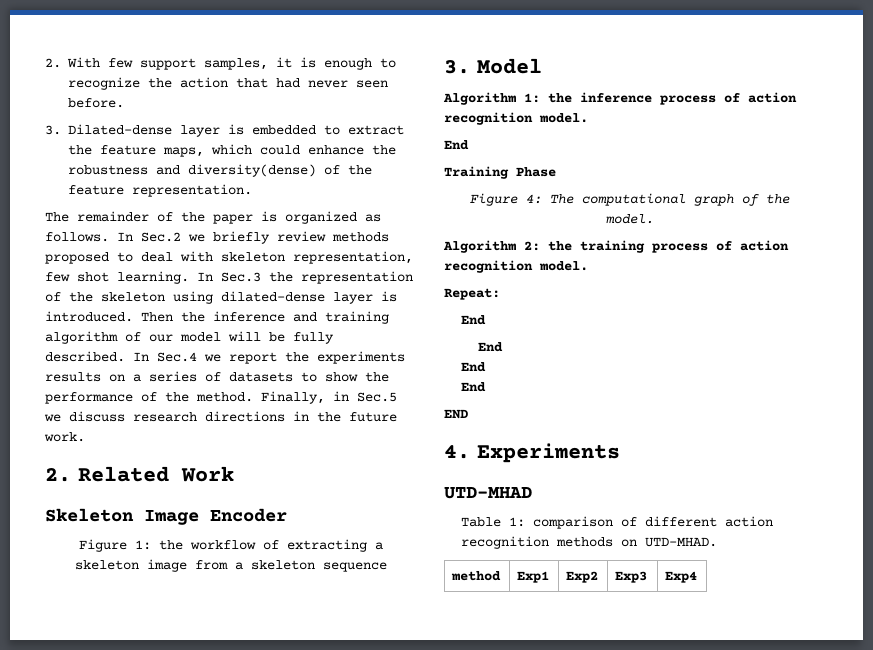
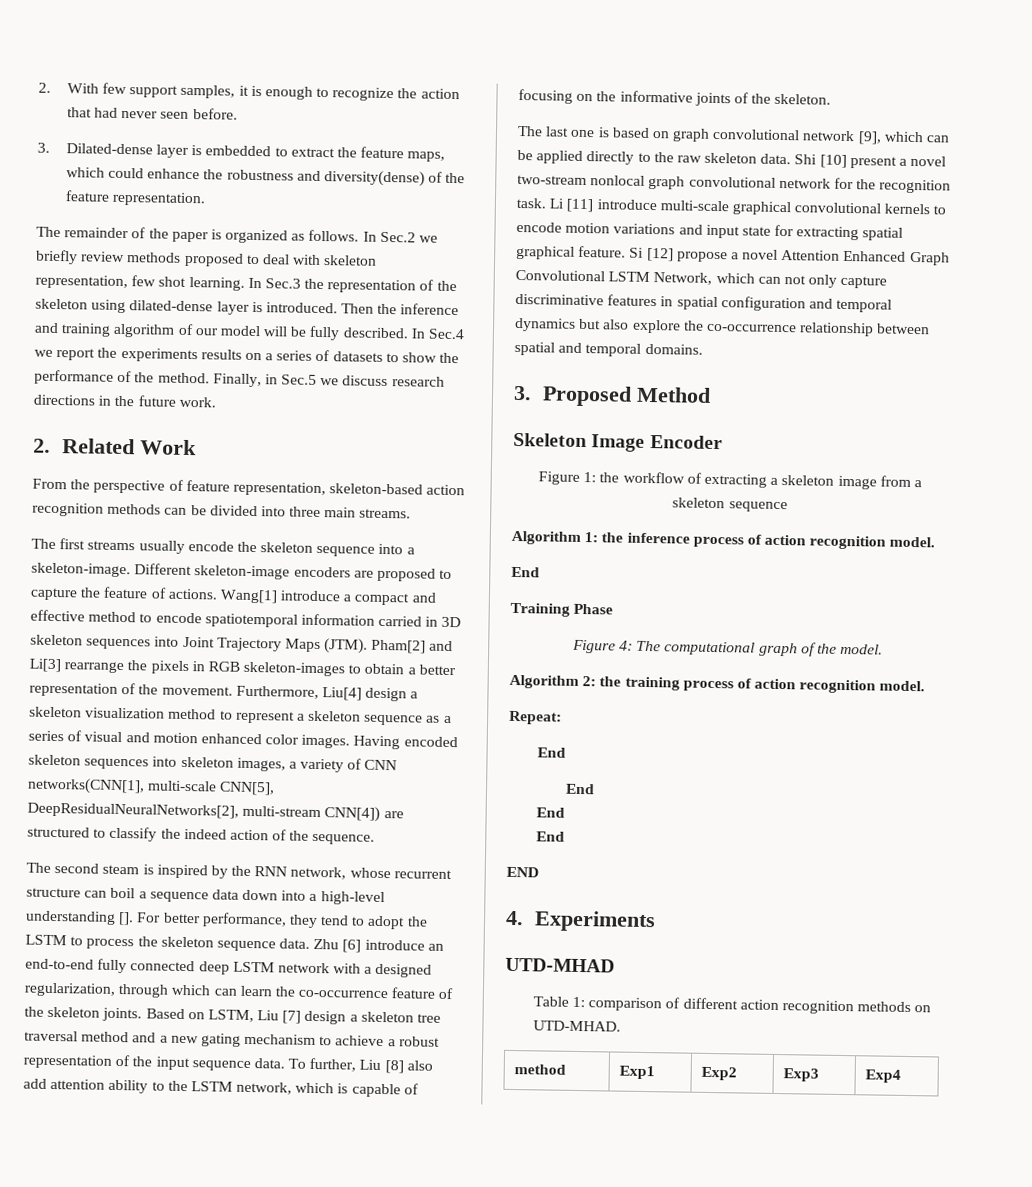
(234, 474) none -> [32,478,466,497] [32,502,412,519] [31,538,415,557] [31,562,453,582] [30,586,437,606] [30,609,462,628] [30,634,454,654] [29,658,456,677] [29,682,419,702] [29,706,452,726] [28,730,458,750] [28,754,398,773] [27,777,276,796] [27,802,404,822] [27,826,376,845] [26,862,452,880] [26,887,385,906] [25,910,428,930] [25,934,444,953] [25,958,433,978] [24,982,455,1000] [24,1006,442,1025] [24,1030,440,1047] [23,1054,433,1074] [23,1078,419,1098] [518,88,832,107] [517,125,951,145] [517,149,947,169] [517,174,952,194] [516,197,947,216] [516,221,904,241] [516,245,950,266] [515,269,888,289] [515,293,893,313] [514,317,931,337] [514,341,703,357] [513,385,711,407] // From the perspective of feature representation, skeleton-based action recognition methods can be divided into three main streams. // The first streams usually encode the skeleton sequence into a skeleton-image. Different skeleton-image encoders are proposed to capture the feature of actions. Wang[1] introduce a compact and effective method to encode spatiotemporal information carried in 3D skeleton sequences into Joint Trajectory Maps (JTM). Pham[2] and Li[3] rearrange the pixels in RGB skeleton-images to obtain a better representation of the movement. Furthermore, Liu[4] design a skeleton visualization method to represent a skeleton sequence as a series of visual and motion enhanced color images. Having encoded skeleton sequences into skeleton images, a variety of CNN networks(CNN[1], multi-scale CNN[5], DeepResidualNeuralNetworks[2], multi-stream CNN[4]) are structured to classify the indeed action of the sequence. // The second steam is inspired by the RNN network, whose recurrent structure can boil a sequence data down into a high-level understanding []. For better performance, they tend to adopt the LSTM to process the skeleton sequence data. Zhu [6] introduce an end-to-end fully connected deep LSTM network with a designed regularization, through which can learn the co-occurrence feature of the skeleton joints. Based on LSTM, Liu [7] design a skeleton tree traversal method and a new gating mechanism to achieve a robust representation of the input sequence data. To further, Liu [8] also add attention ability to the LSTM network, which is capable of focusing on the informative joints of the skeleton. // The last one is based on graph convolutional network [9], which can be applied directly to the raw skeleton data. Shi [10] present a novel two-stream nonlocal graph convolutional network for the recognition task. Li [11] introduce multi-scale graphical convolutional kernels to encode motion variations and input state for extracting spatial graphical feature. Si [12] propose a novel Attention Enhanced Graph Convolutional LSTM Network, which can not only capture discriminative features in spatial configuration and temporal dynamics but also explore the co-occurrence relationship between spatial and temporal domains. // 3. Proposed Method
[444,58,542,74] // 3. Model -> (788, 507) none

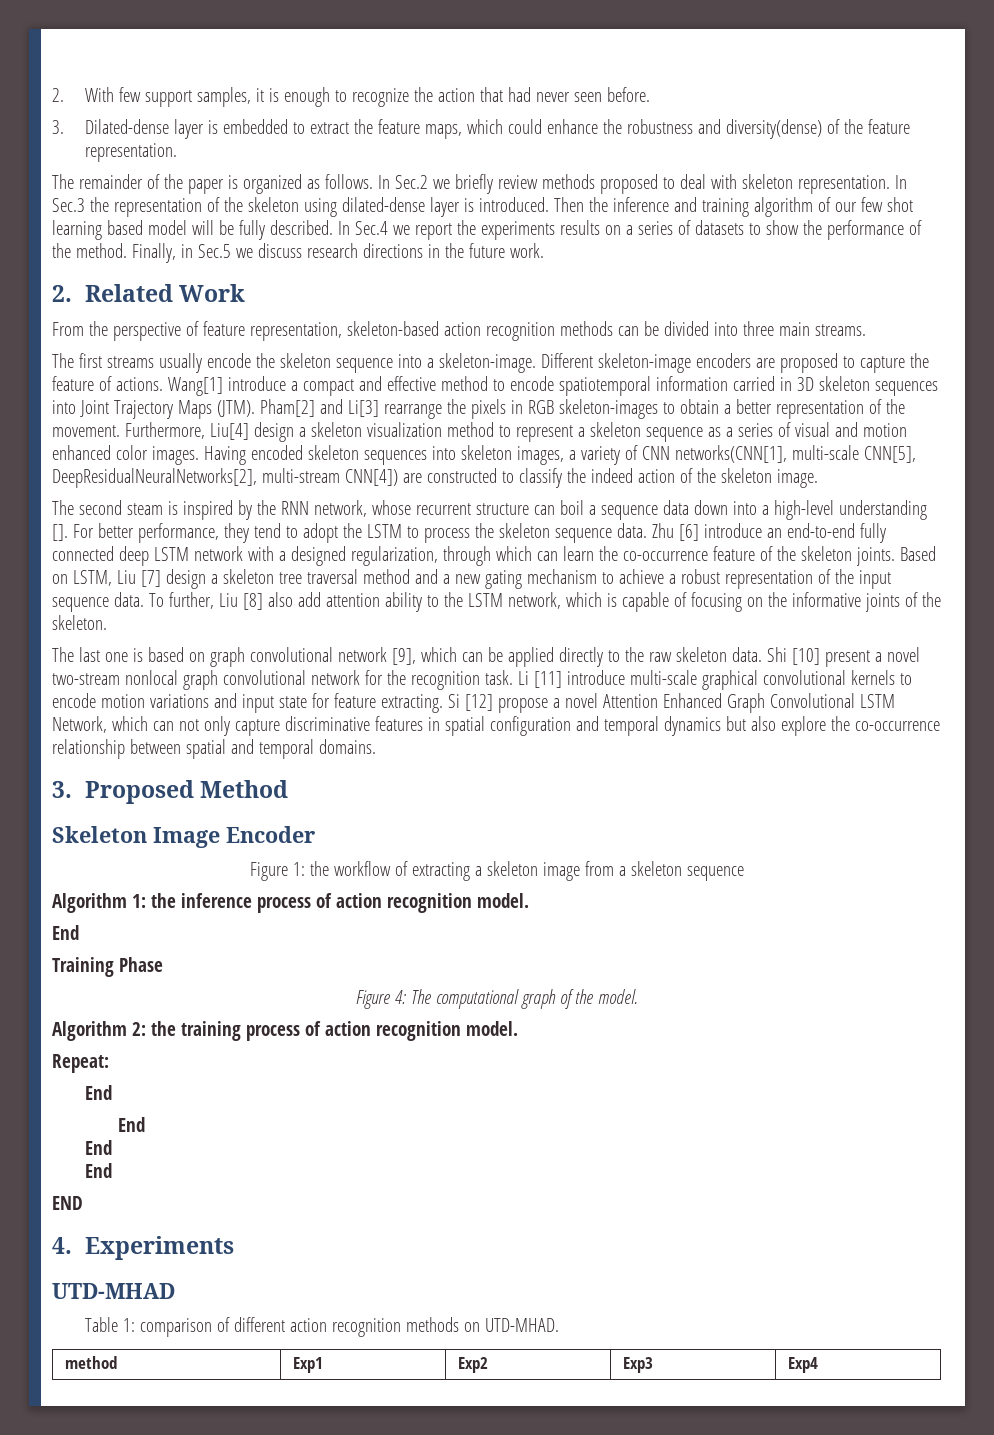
[35,274,245,291] representation, few shot learning. -> [797,175,890,194] representation.
(218, 332) none -> [860,197,913,212] [52,220,143,240] few shot learning based
[27,826,90,838] structured -> [426,468,497,483] constructed
[312,833,376,845] sequence. -> [720,468,818,488] skeleton image.
[796,226,904,241] [516,245,627,260] extracting spatial graphical feature. -> [333,693,443,713] feature extracting.

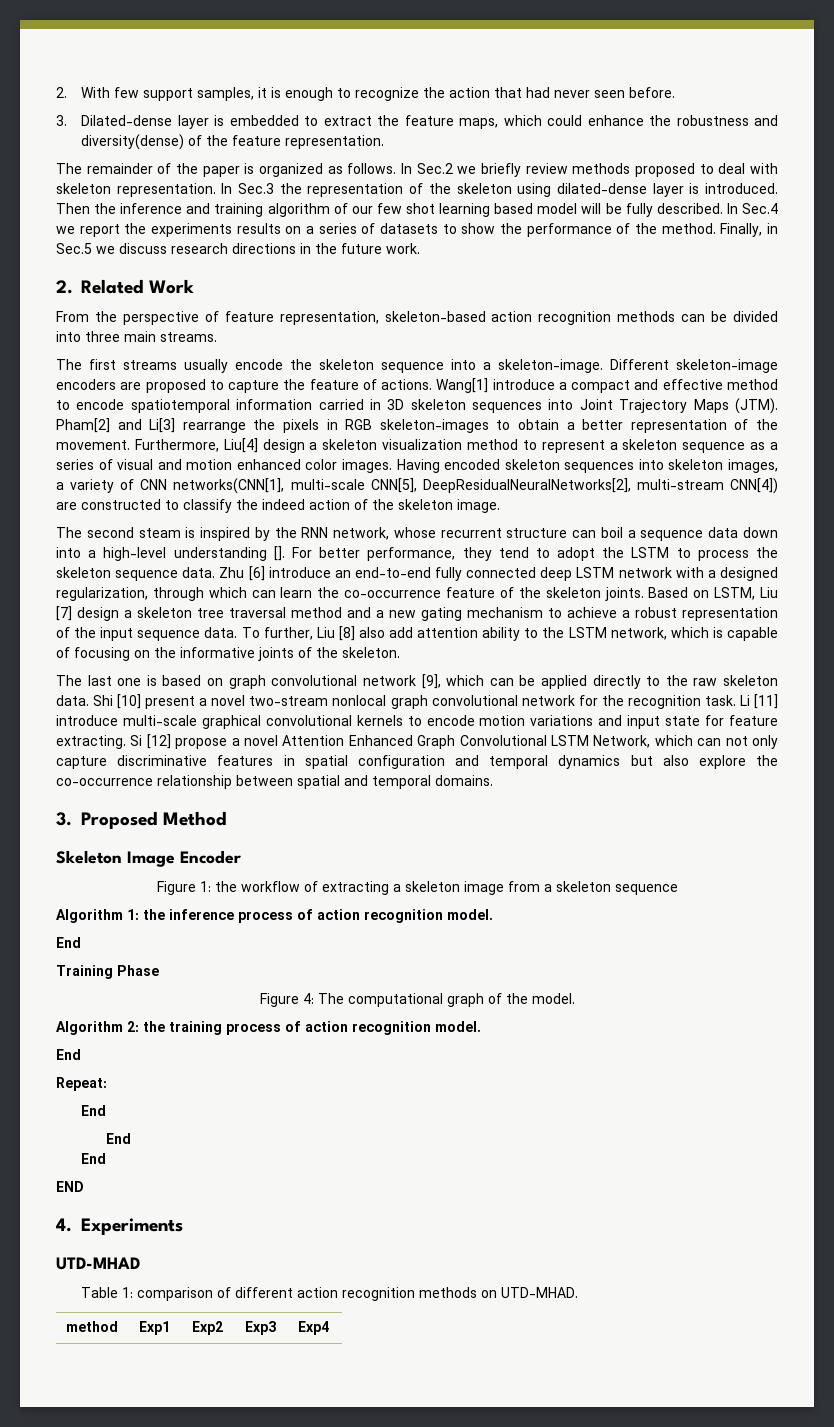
(518, 1028) none -> [56,1049,81,1060] // End
[84,1163,112,1178] // End -> (107, 1158) none

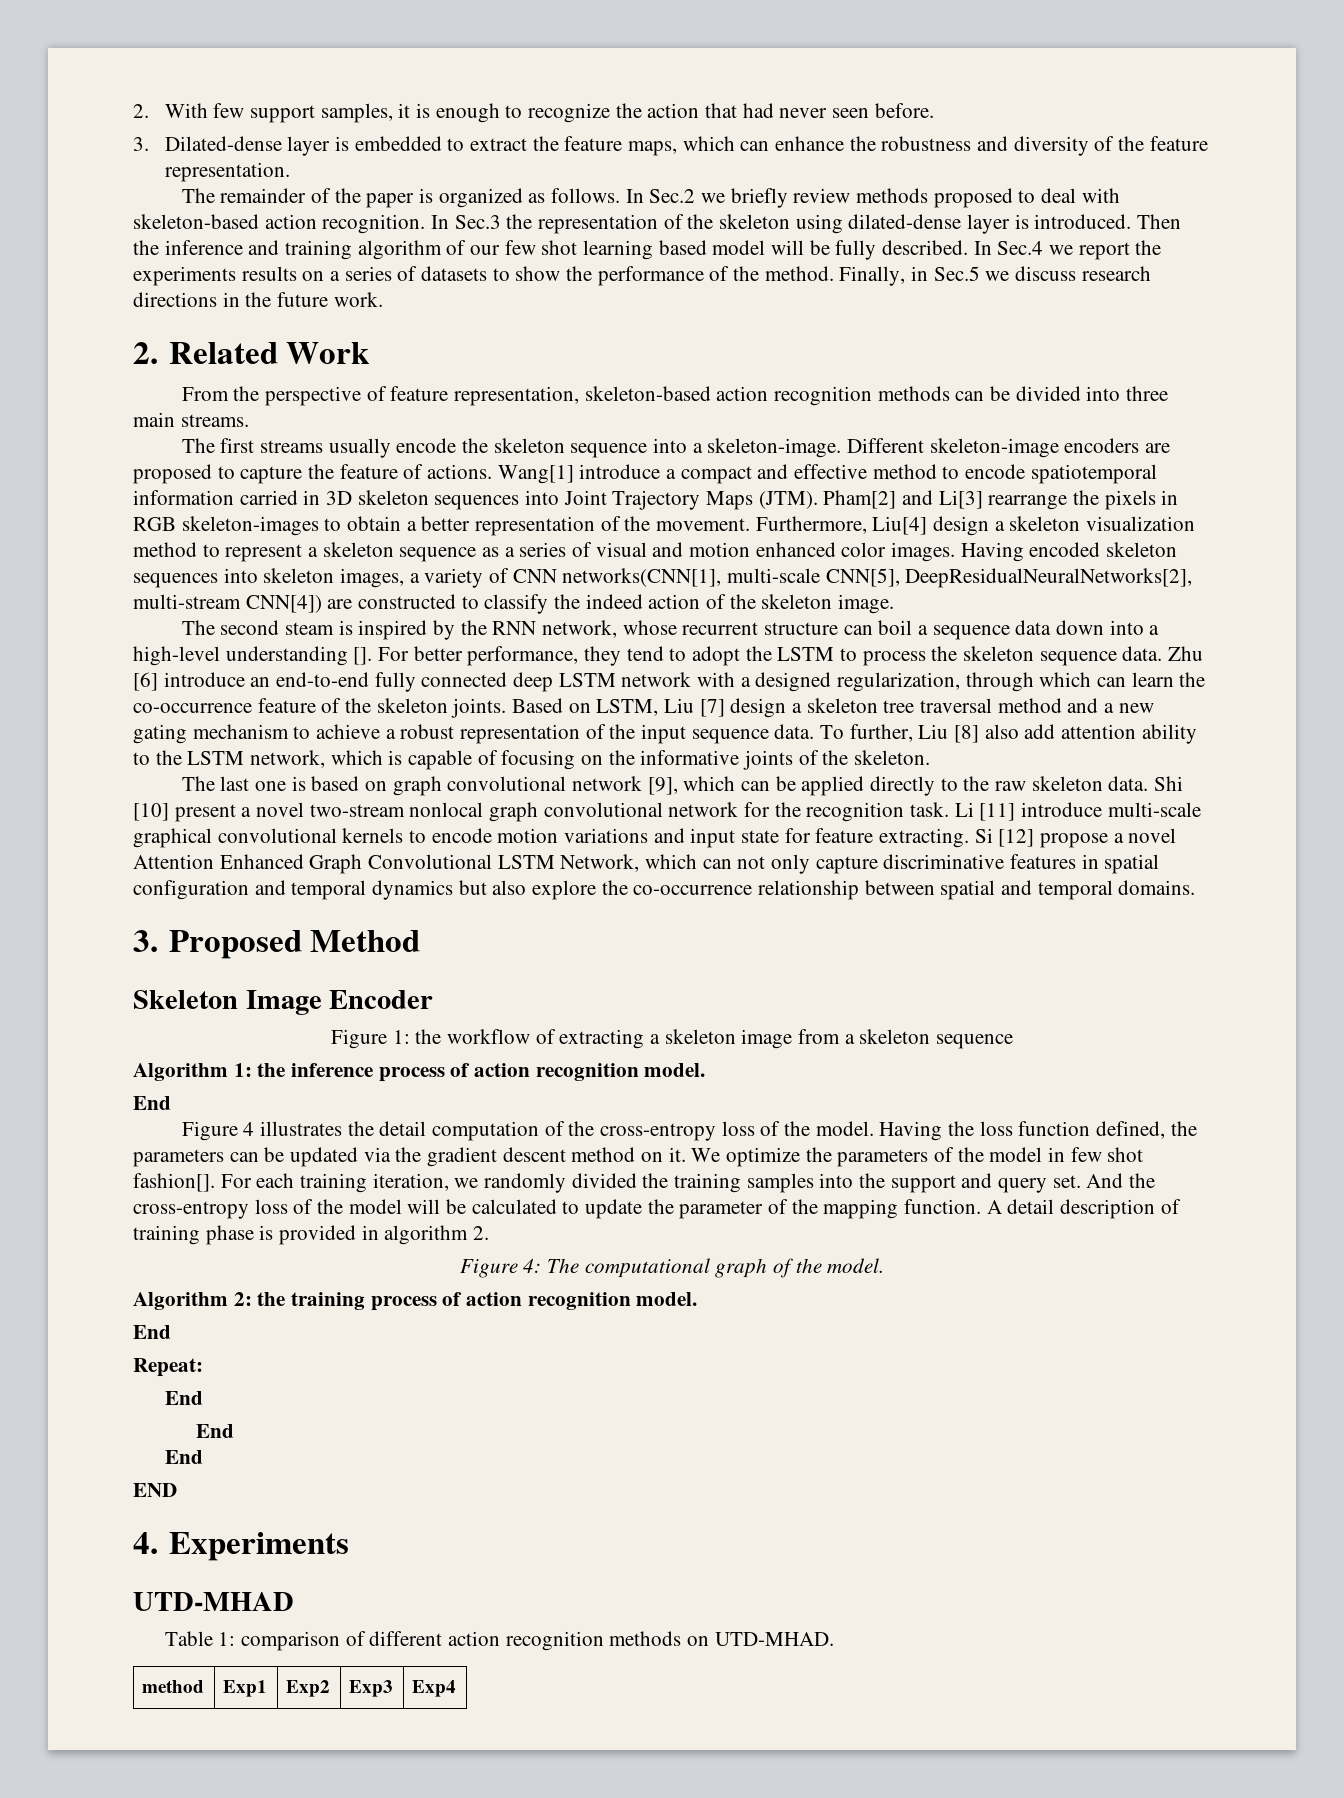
[547,115,583,126] could -> [740,141,770,151] can
[81,134,185,150] diversity(dense) -> [1013,136,1089,156] diversity
[56,183,216,197] skeleton representation. -> [133,214,426,234] skeleton-based action recognition.
[56,965,159,979] Training Phase -> [181,1121,1197,1141] [133,1147,1144,1167] [133,1173,1156,1193] [133,1199,1181,1219] [133,1225,490,1245] Figure 4 illustrates the detail computation of the cross-entropy loss of the model. Having the loss function defined, the parameters can be updated via the gradient descent method on it. We optimize the parameters of the model in few shot fashion[]. For each training iteration, we randomly divided the training samples into the support and query set. And the cross-entropy loss of the model will be calculated to update the parameter of the mapping function. A detail description of training phase is provided in algorithm 2.

